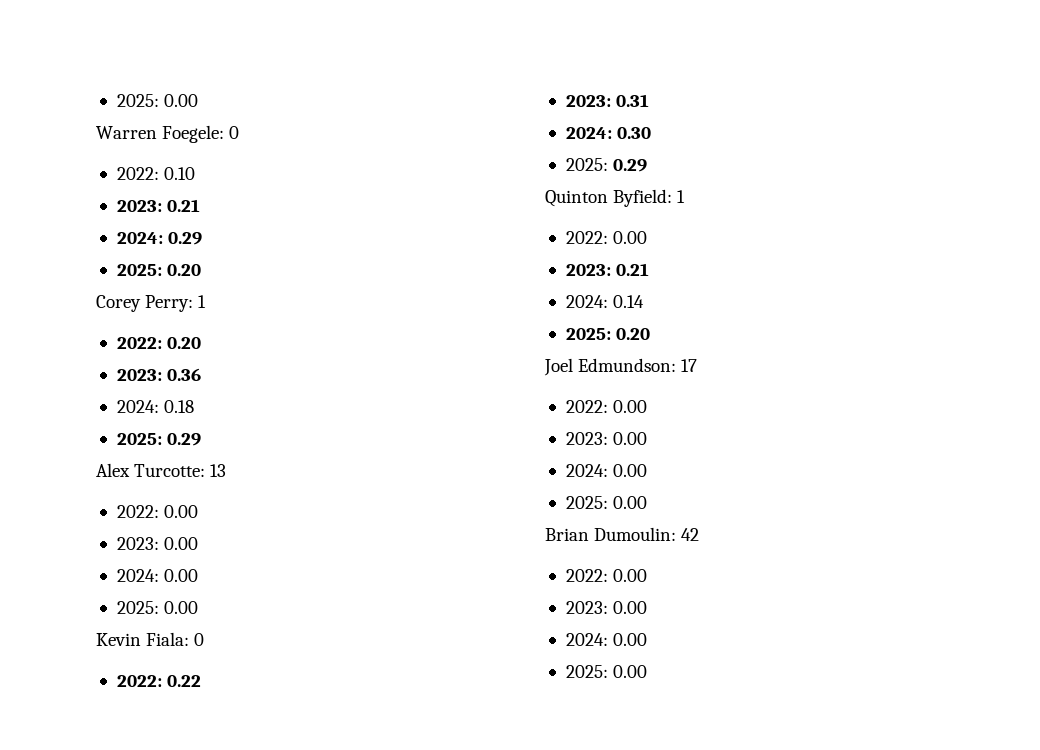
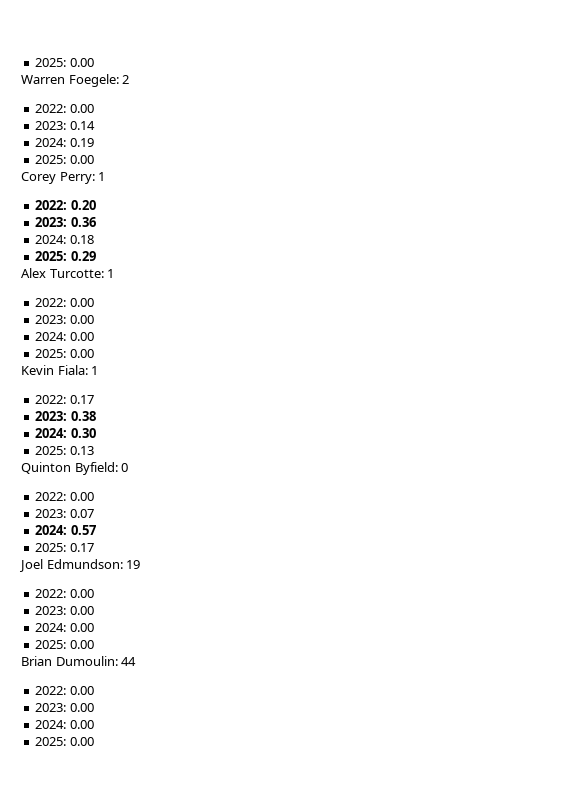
[229,126,240,139] [116,167,196,180] [116,199,201,212] [116,232,203,245] [116,264,202,276] 0 // 2022: 0.10 // 2023: 0.21 // 2024: 0.29 // 2025: 0.20 -> [122,75,130,84] [35,104,94,113] [35,121,95,130] [35,138,94,147] [35,155,94,164] 2 // 2022: 0.00 // 2023: 0.14 // 2024: 0.19 // 2025: 0.00
[210,464,227,477] 13 -> [107,269,115,278] 1
[194,633,205,646] [116,675,202,687] [565,94,650,107] 0 // 2022: 0.22 // 2023: 0.31 -> [91,366,99,375] [35,395,94,404] [35,411,96,421] 1 // 2022: 0.17 // 2023: 0.38
[613,159,648,172] 0.29 -> [69,446,94,455] 0.13
[677,190,686,203] [565,231,648,244] [565,263,650,276] [565,295,645,308] [565,328,651,340] 1 // 2022: 0.00 // 2023: 0.21 // 2024: 0.14 // 2025: 0.20 -> [121,463,129,472] [35,492,94,501] [35,509,94,518] [35,525,96,535] [35,543,94,552] 0 // 2022: 0.00 // 2023: 0.07 // 2024: 0.57 // 2025: 0.17
[681,359,698,372] 17 -> [126,560,141,569] 19
[681,528,700,541] 42 -> [121,657,137,666] 44

